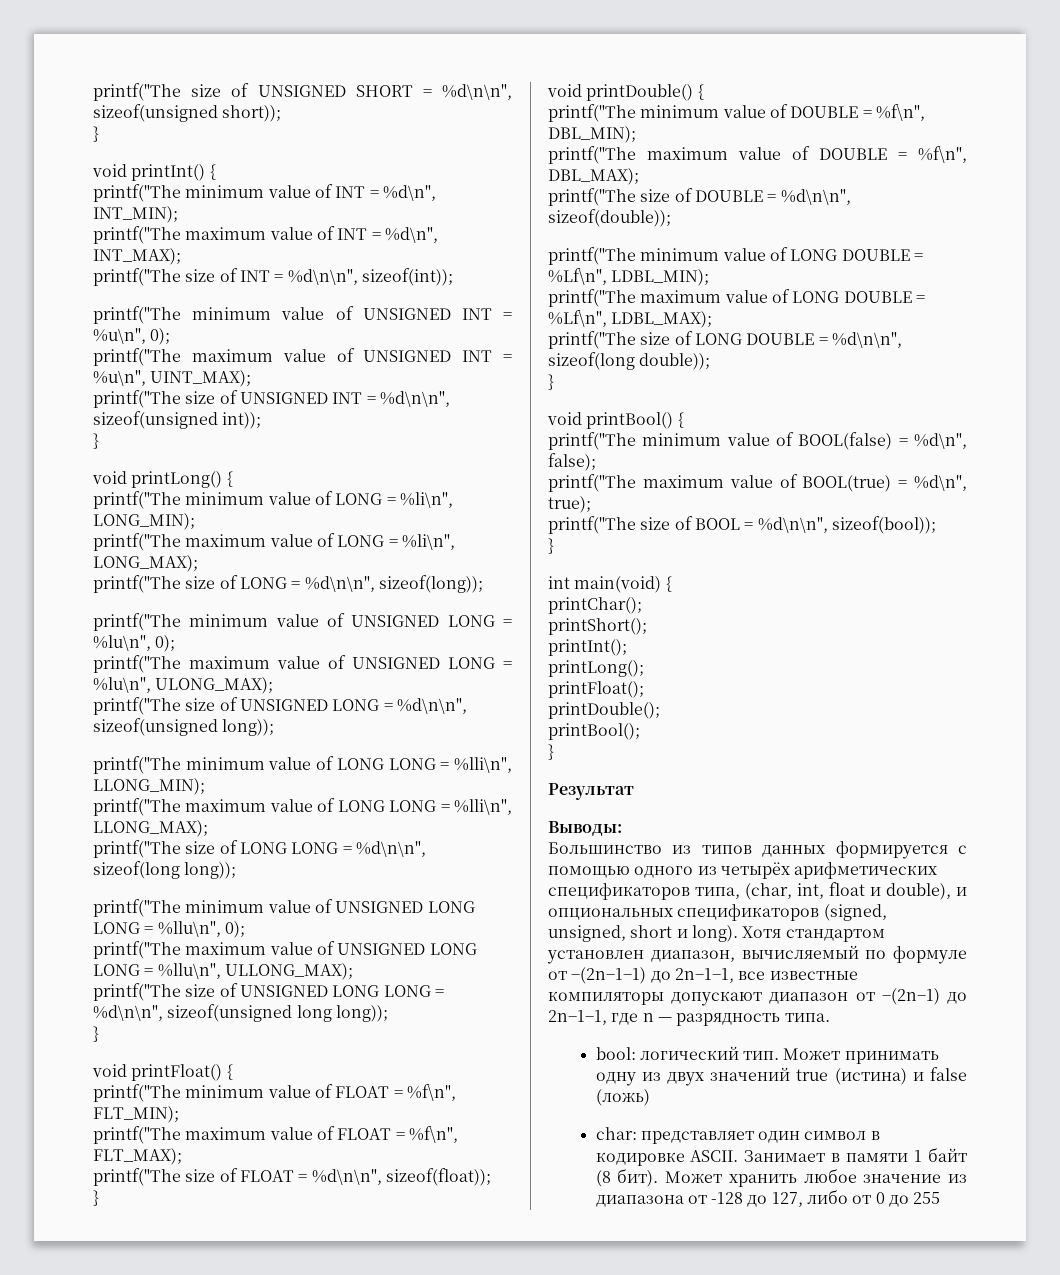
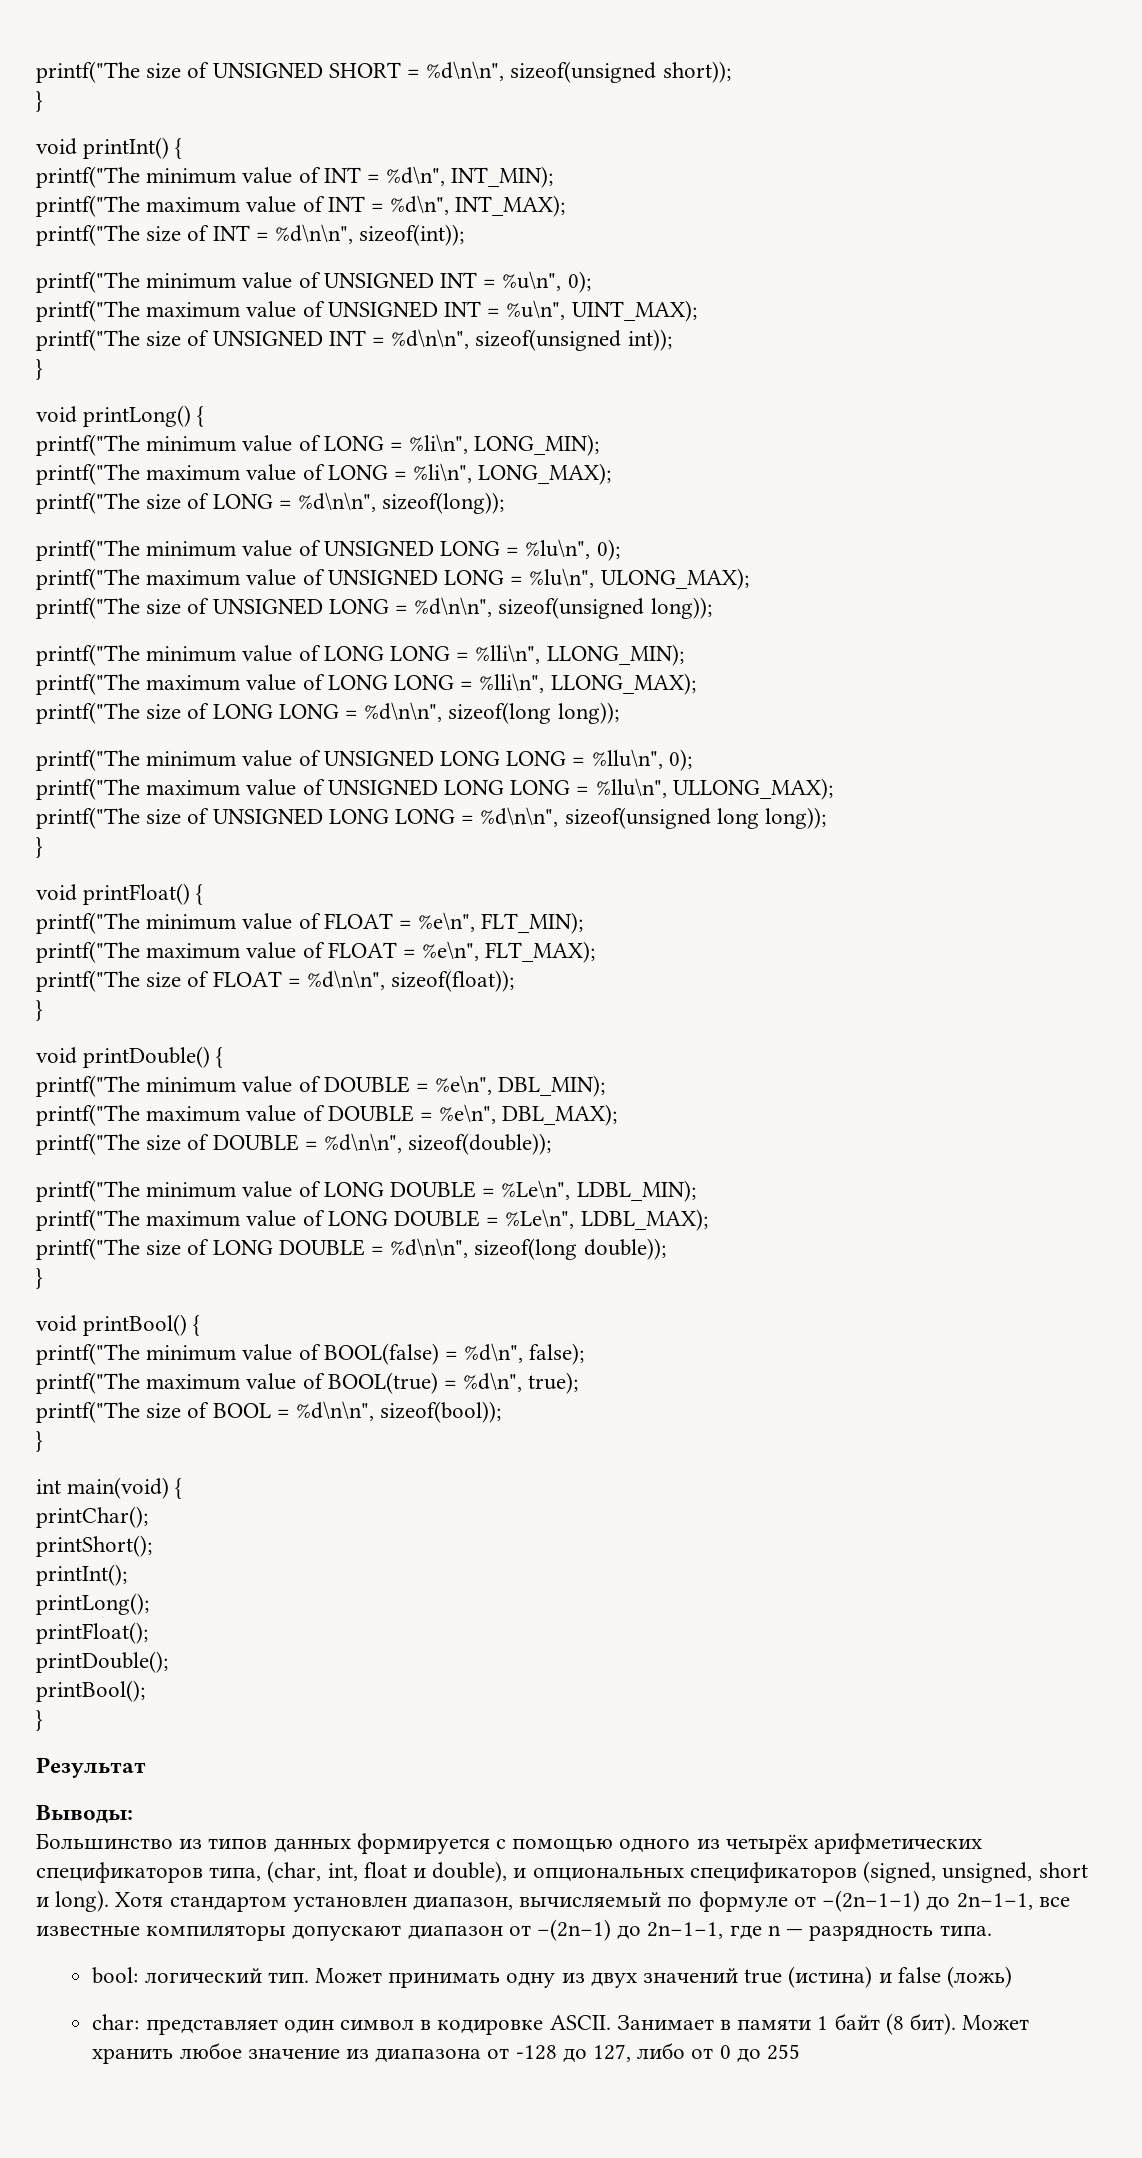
[406,1084,456,1101] %f\n", -> [418,912,476,932] %e\n",
[408,1126,458,1143] %f\n", -> [422,941,480,961] %e\n",
[875,104,925,121] %f\n", -> [435,1075,493,1095] %e\n",
[918,146,967,163] %f\n", -> [439,1104,497,1124] %e\n",
[548,268,607,285] %Lf\n", -> [501,1180,571,1200] %Le\n",
[548,310,607,327] %Lf\n", -> [505,1209,575,1229] %Le\n",

